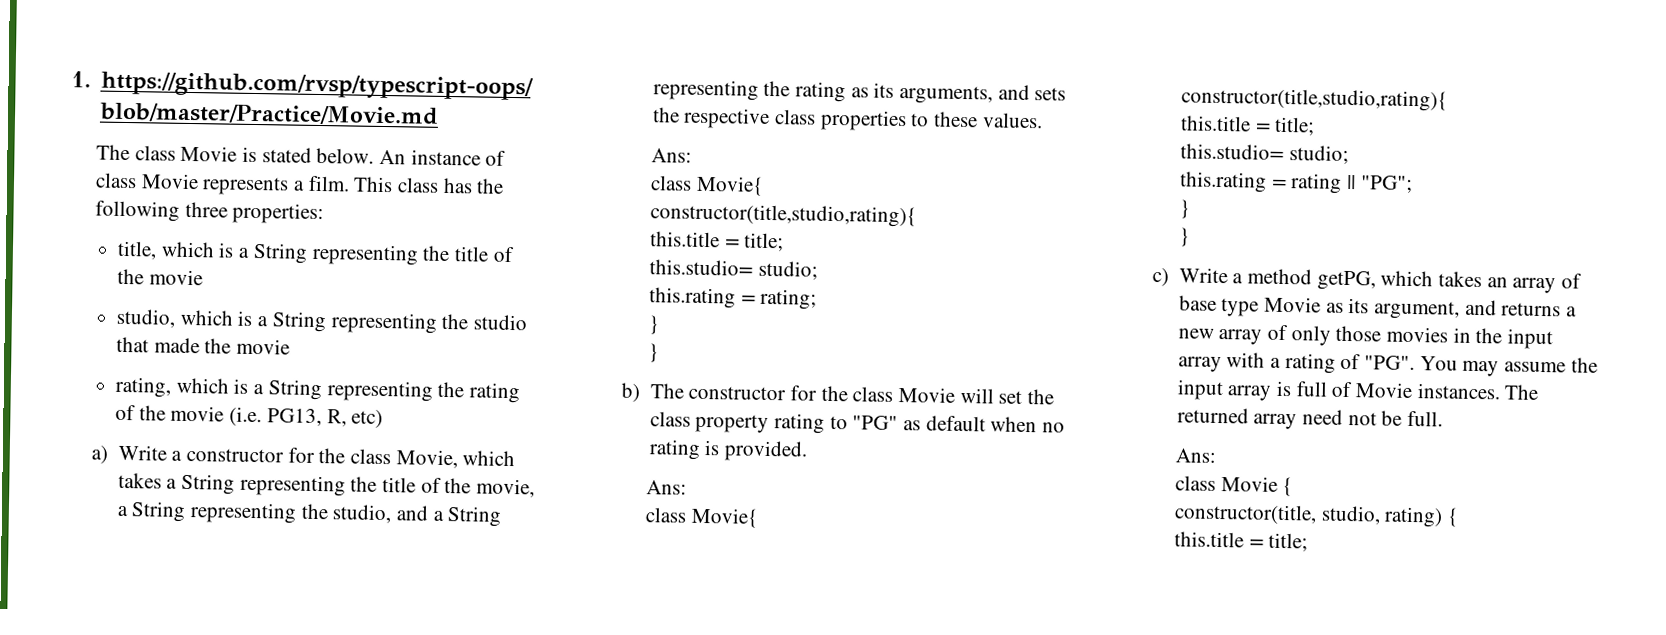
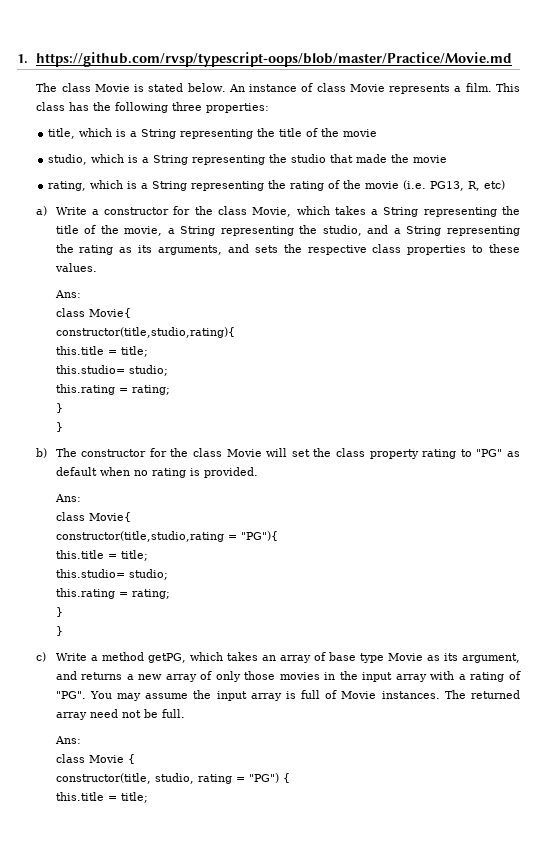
[1181,87,1449,112] [1180,115,1316,136] [1180,143,1349,164] [1180,171,1413,194] constructor(title,studio,rating){ // this.title = title; // this.studio= studio; // this.rating = rating || "PG"; -> [55,531,278,542] [55,550,148,561] [55,569,168,580] [55,588,170,599] constructor(title,studio,rating = "PG"){ // this.title = title; // this.studio= studio; // this.rating = rating;
[1384,506,1444,528] rating) -> [197,773,279,784] rating = "PG")

